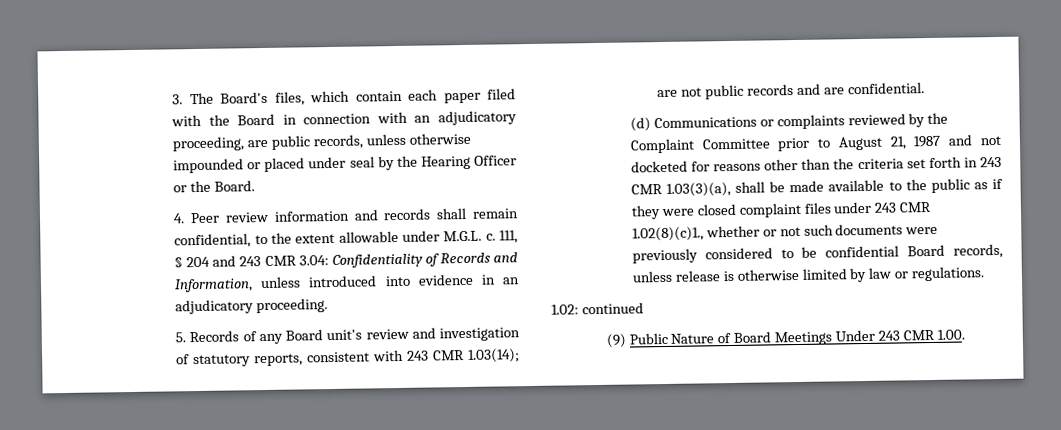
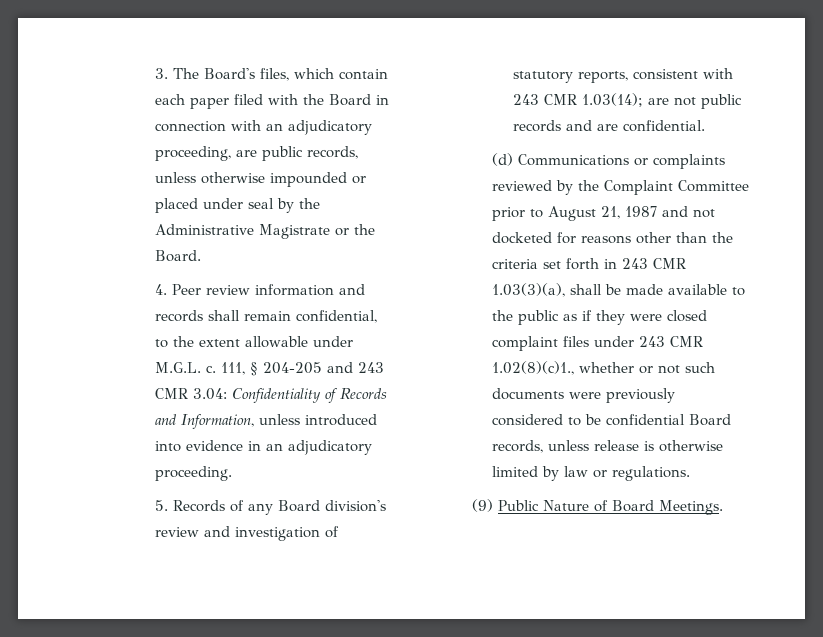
[420,155,517,170] Hearing Officer -> [154,224,330,239] Administrative Magistrate
[186,256,211,268] 204 -> [262,362,322,374] 204-205
[326,329,363,341] unit's -> [324,500,386,512] division's
[551,302,644,315] // 1.02: continued -> (691, 473) none
[774,329,965,346] Meetings Under 243 CMR 1.00. -> [658,500,723,515] Meetings.

